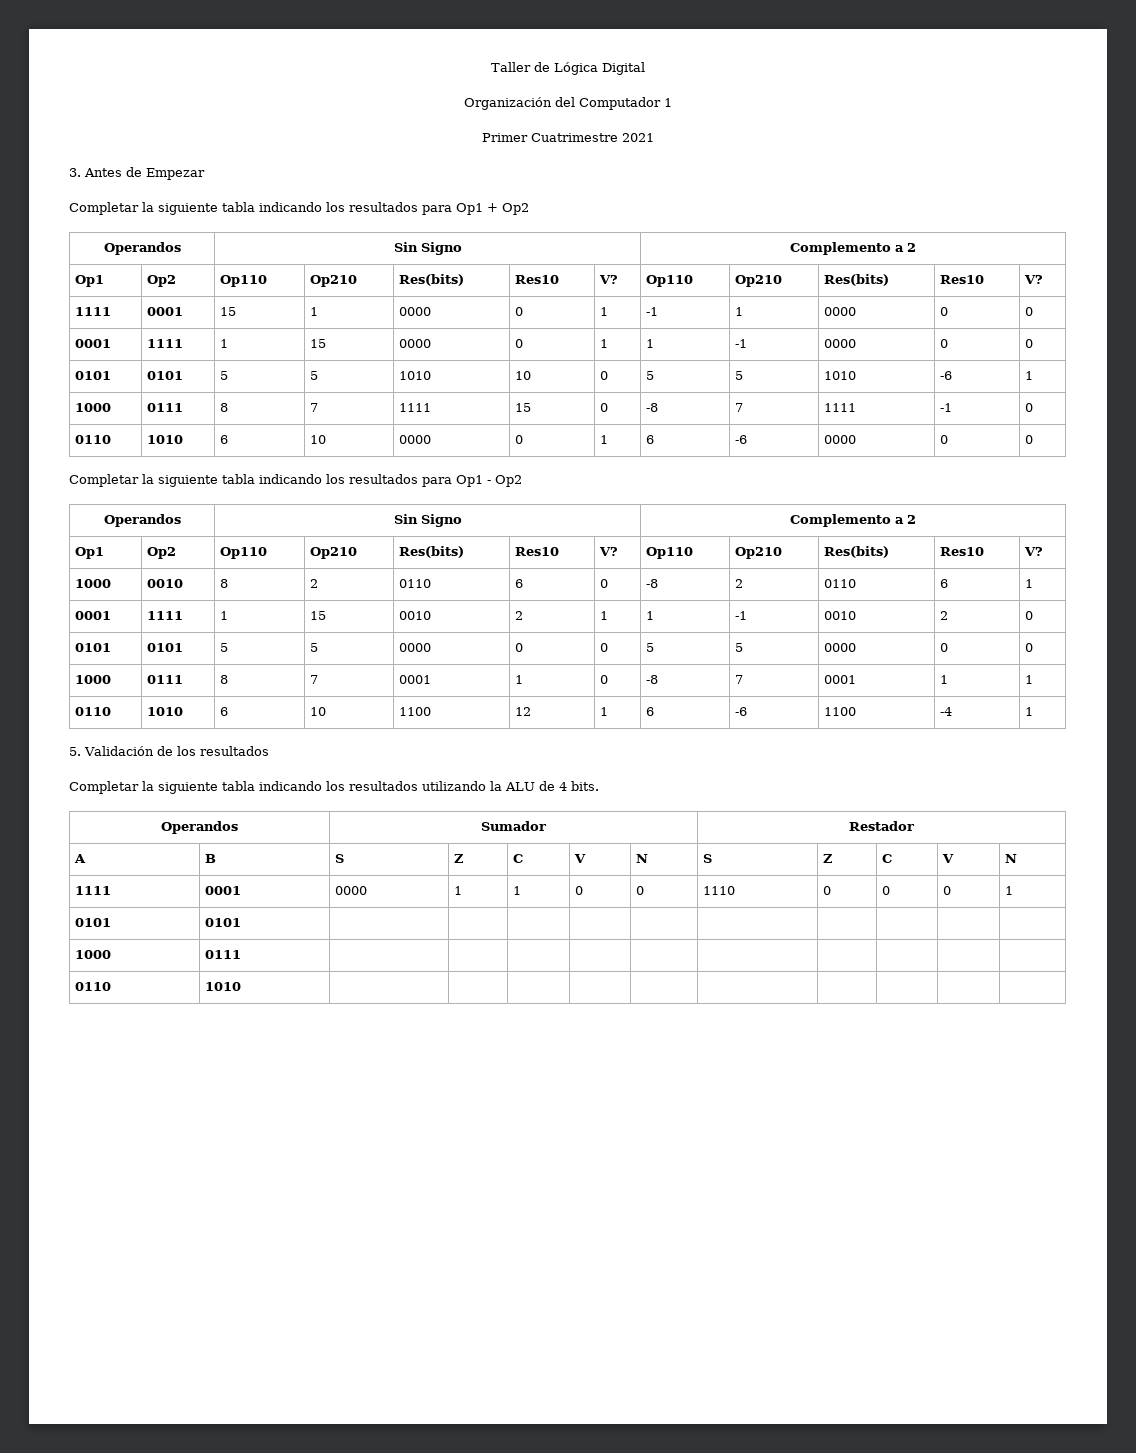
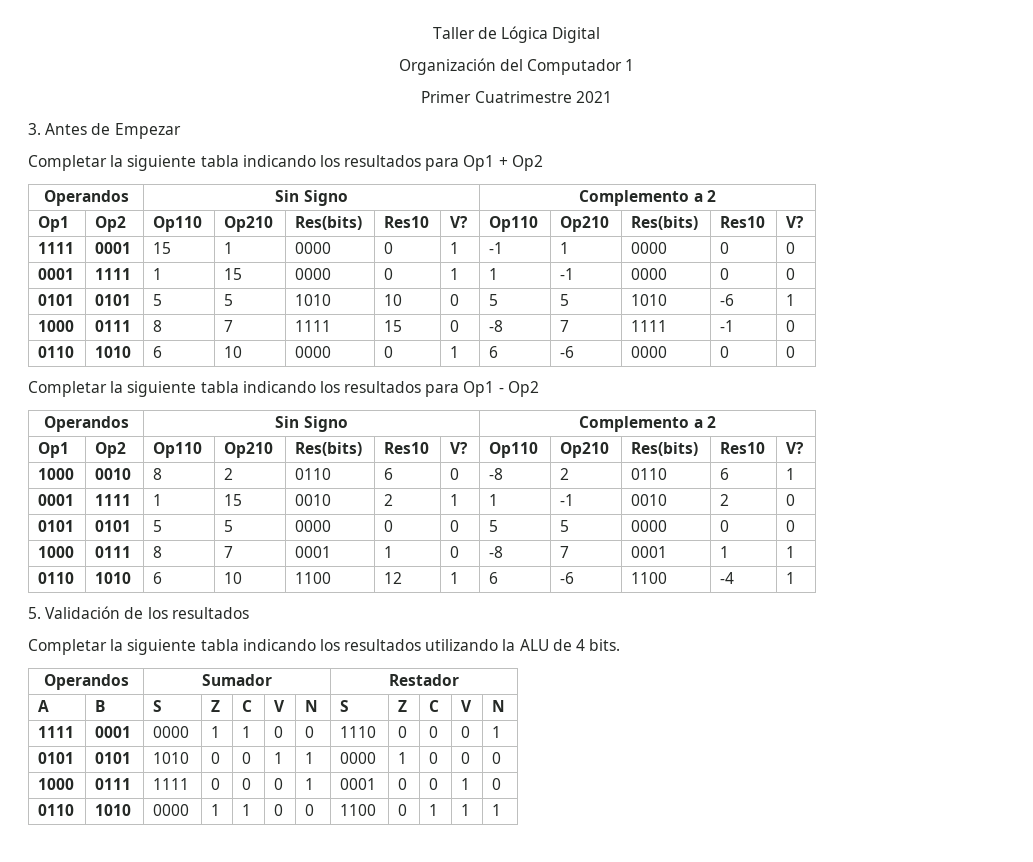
[75,950,112,959] [205,950,242,959] [75,982,112,991] [205,982,242,991] | | | | | | | | | // 1000 | 0111 | | | | | | | | | | // 0110 | 1010 | | | | | | | | | | -> [153,752,190,764] [211,752,221,764] [242,752,252,764] [274,752,284,764] [305,752,315,764] [340,752,377,764] [398,752,408,764] [429,752,439,764] [461,752,471,764] [492,752,502,764] [38,778,75,790] [95,778,132,790] [153,778,190,790] [211,778,221,790] [242,778,252,790] [274,778,284,790] [305,778,315,790] [340,778,377,790] [398,778,408,790] [429,778,439,790] [461,778,471,790] [492,778,502,790] [38,804,75,816] [95,804,132,816] [153,804,190,816] [211,804,221,816] [242,804,252,816] [274,804,284,816] [305,804,315,816] [340,804,377,816] [398,804,408,816] [429,804,439,816] [461,804,471,816] [492,804,502,816] 1010 | 0 | 0 | 1 | 1 | 0000 | 1 | 0 | 0 | 0 // 1000 | 0111 | 1111 | 0 | 0 | 0 | 1 | 0001 | 0 | 0 | 1 | 0 // 0110 | 1010 | 0000 | 1 | 1 | 0 | 0 | 1100 | 0 | 1 | 1 | 1

